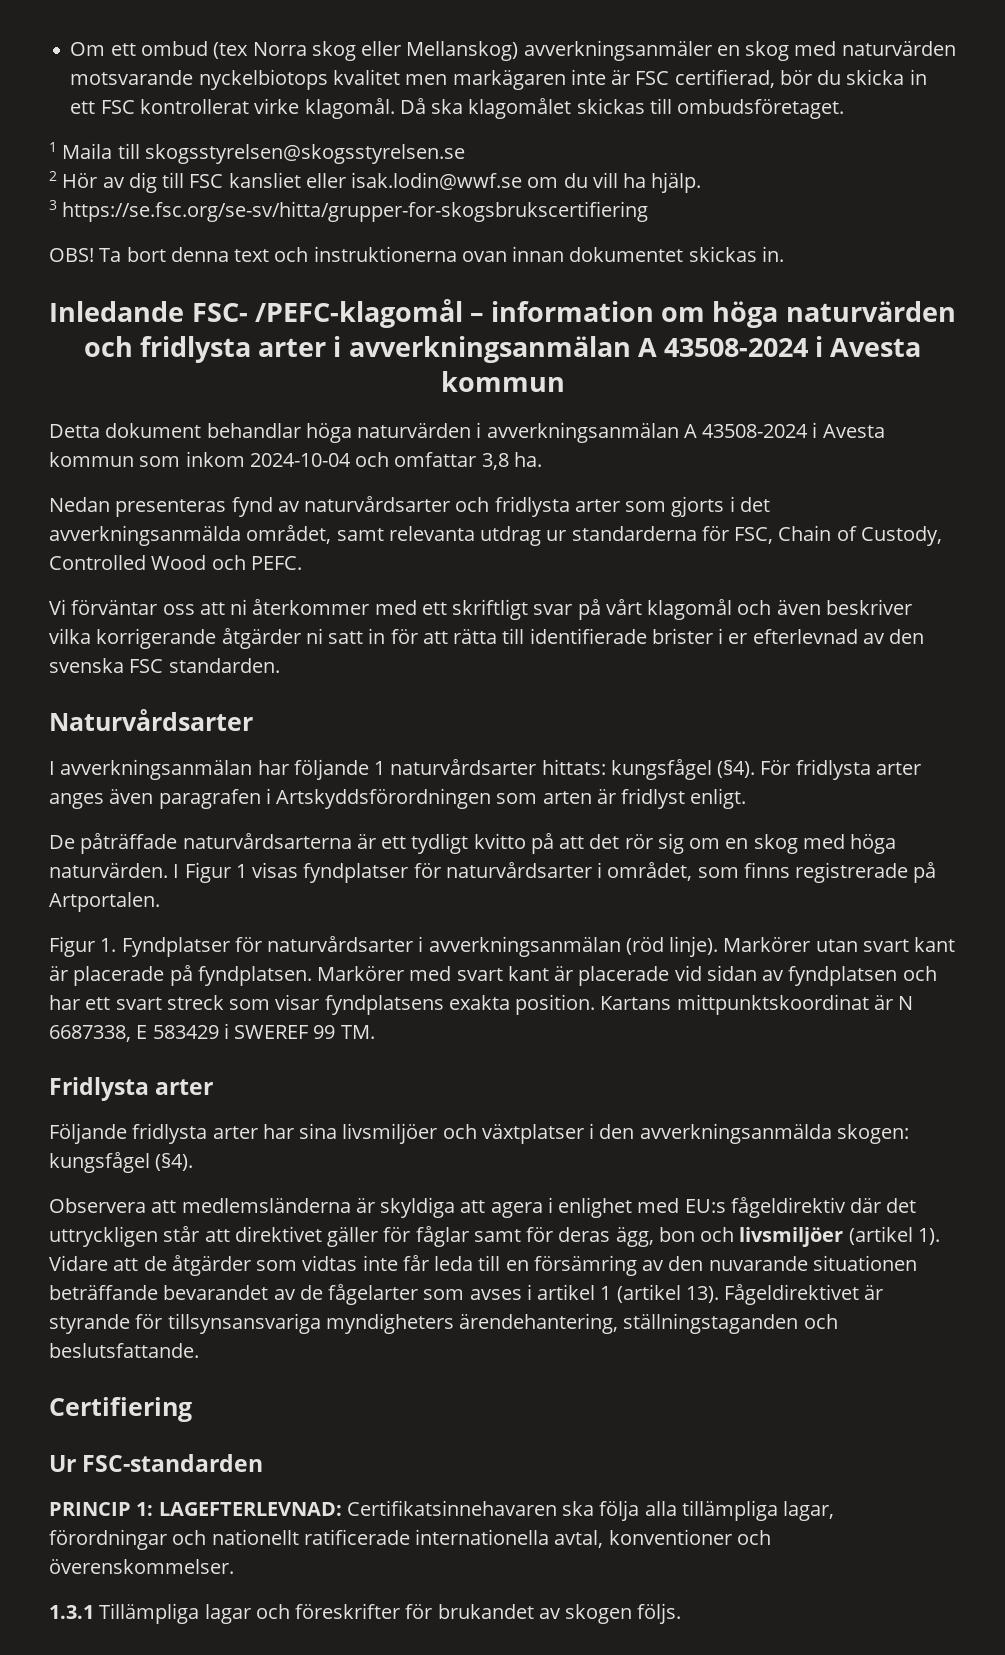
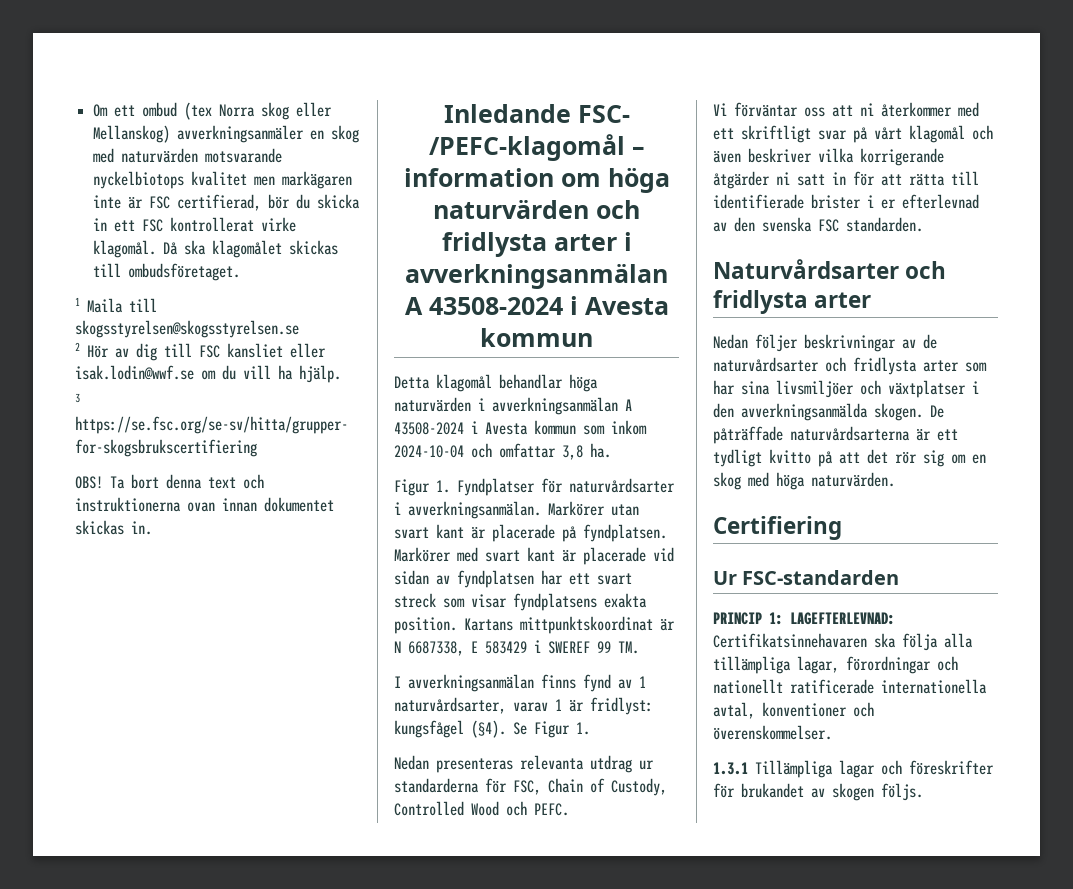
[105,423,202,438] dokument -> [436,374,492,392] klagomål
[49,496,770,517] [49,525,384,546] Nedan presenteras fynd av naturvårdsarter och fridlysta arter som gjorts i det avverkningsanmälda området, samt -> [394,478,675,496] [394,501,639,519] [394,524,667,542] [394,547,674,565] [394,570,632,588] [394,593,647,611] [394,616,675,634] [394,640,639,656] [394,674,646,692] [394,697,653,715] [394,720,590,738] [394,755,513,773] Figur 1. Fyndplatser för naturvårdsarter i avverkningsanmälan. Markörer utan svart kant är placerade på fyndplatsen. Markörer med svart kant är placerade vid sidan av fyndplatsen har ett svart streck som visar fyndplatsens exakta position. Kartans mittpunktskoordinat är N 6687338, E 583429 i SWEREF 99 TM. // I avverkningsanmälan finns fynd av 1 naturvårdsarter, varav 1 är fridlyst: kungsfågel (§4). Se Figur 1. // Nedan presenteras
[49,759,921,780] [49,788,747,809] // I avverkningsanmälan har följande 1 naturvårdsarter hittats: kungsfågel (§4). För fridlysta arter anges även paragrafen i Artskyddsförordningen som arten är fridlyst enligt. // -> [905,261,947,279] [713,290,872,314] [713,334,937,352] [713,357,987,375] [713,380,979,398] [713,403,923,421] och fridlysta arter // Nedan följer beskrivningar av de naturvårdsarter och fridlysta arter som har sina livsmiljöer och växtplatser i den avverkningsanmälda skogen.
[173,862,937,883] [49,892,160,912] [49,936,956,957] [49,965,937,986] [49,994,914,1015] [49,1023,375,1042] [49,1077,214,1101] [49,1123,909,1144] [49,1152,194,1173] [49,1197,917,1218] [49,1226,940,1247] [49,1255,917,1276] [49,1284,884,1305] [49,1313,838,1334] [49,1343,199,1358] I Figur 1 visas fyndplatser för naturvårdsarter i området, som finns registrerade på Artportalen. // Figur 1. Fyndplatser för naturvårdsarter i avverkningsanmälan (röd linje). Markörer utan svart kant är placerade på fyndplatsen. Markörer med svart kant är placerade vid sidan av fyndplatsen och har ett svart streck som visar fyndplatsens exakta position. Kartans mittpunktskoordinat är N 6687338, E 583429 i SWEREF 99 TM. // Fridlysta arter // Följande fridlysta arter har sina livsmiljöer och växtplatser i den avverkningsanmälda skogen: kungsfågel (§4). // Observera att medlemsländerna är skyldiga att agera i enlighet med EU:s fågeldirektiv där det uttryckligen står att direktivet gäller för fåglar samt för deras ägg, bon och livsmiljöer (artikel 1). Vidare att de åtgärder som vidtas inte får leda till en försämring av den nuvarande situationen beträffande bevarandet av de fågelarter som avses i artikel 1 (artikel 13). Fågeldirektivet är styrande för tillsynsansvariga myndigheters ärendehantering, ställningstaganden och beslutsfattande. -> (895, 479) none

